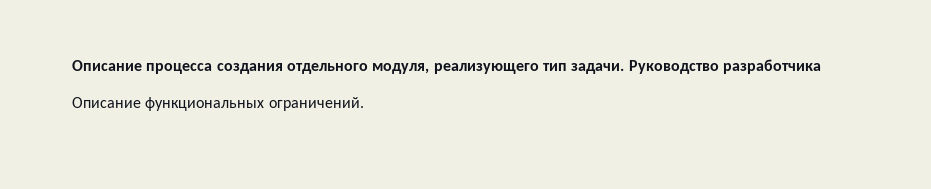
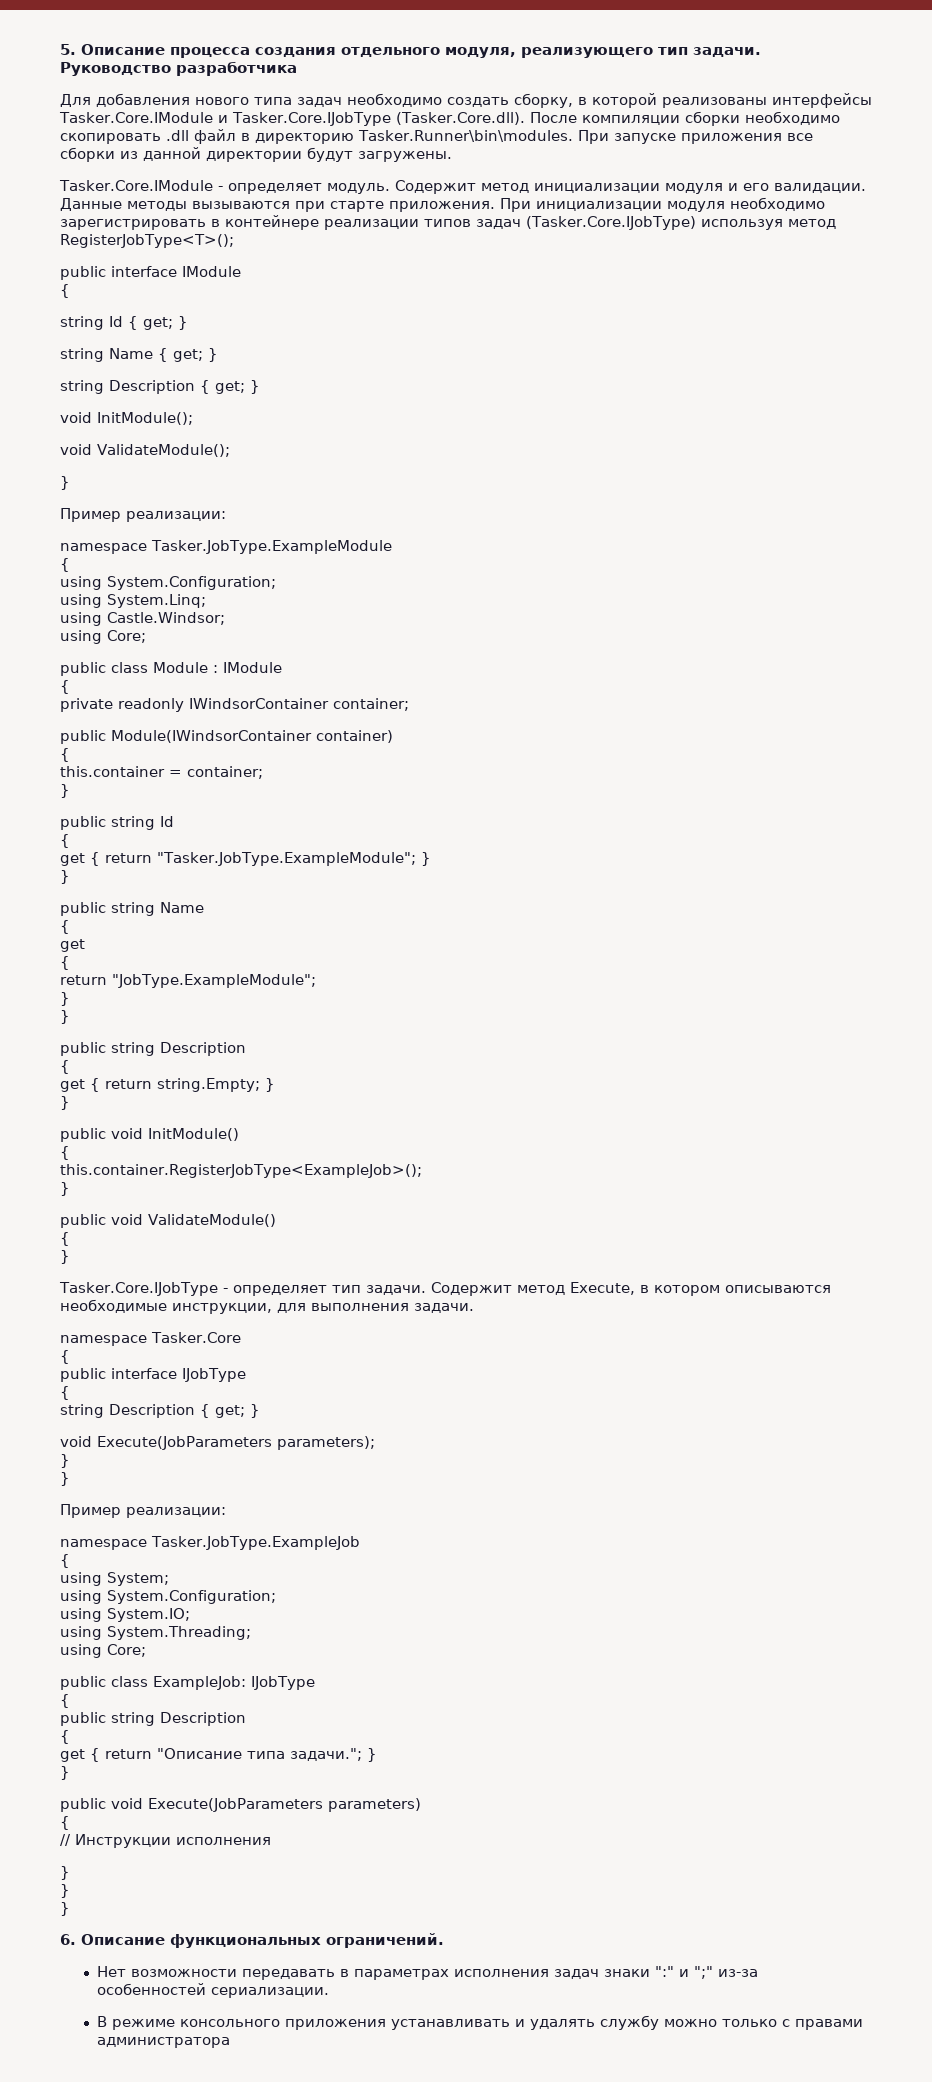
(72, 65) none -> [60,44,76,55] 5.
[72,97,364,111] Описание функциональных ограничений. -> [60,93,872,108] [59,111,840,126] [60,129,813,144] [60,147,452,162] [59,180,866,194] [60,197,825,212] [60,215,836,230] [60,234,234,248] [60,266,241,280] [60,284,70,298] [60,316,188,330] [60,348,218,362] [60,380,260,394] [60,412,193,425] [60,444,230,457] [60,476,70,490] [60,508,226,522] [60,540,392,554] [60,558,70,572] [60,576,276,590] [60,594,206,608] [60,612,225,626] [60,630,146,644] [60,662,282,676] [60,680,70,694] [60,698,409,712] [60,730,393,744] [60,748,70,762] [60,766,263,779] [60,784,70,798] [60,816,174,830] [60,834,70,848] [60,852,431,866] [60,870,70,884] [60,902,204,916] [60,920,70,934] [60,939,85,952] [60,956,70,970] [60,974,316,988] [60,992,70,1006] [60,1010,70,1024] [60,1042,246,1056] [60,1060,70,1074] [60,1078,275,1092] [60,1096,70,1110] [60,1128,239,1142] [60,1146,70,1160] [60,1164,422,1178] [60,1182,70,1196] [60,1214,276,1228] [60,1232,70,1246] [60,1250,70,1264] [59,1282,831,1296] [60,1299,474,1314] [60,1332,241,1346] [60,1350,70,1364] [60,1368,246,1382] [60,1386,70,1400] [60,1404,260,1418] [60,1436,375,1450] [60,1454,70,1468] [60,1472,70,1486] [60,1504,226,1518] [60,1536,360,1550] [60,1554,70,1568] [60,1572,169,1586] [60,1590,276,1604] [60,1608,190,1622] [60,1626,251,1640] [60,1644,146,1658] [60,1676,315,1690] [60,1694,70,1708] [60,1712,246,1726] [60,1730,70,1744] [60,1748,377,1762] [60,1766,70,1780] [60,1798,421,1812] [60,1816,70,1830] [60,1834,271,1848] [60,1866,70,1880] [60,1884,70,1898] [60,1902,70,1916] [60,1933,444,1948] [97,1966,759,1980] [97,1983,330,1998] [97,2015,864,2030] [97,2037,231,2048] Для добавления нового типа задач необходимо создать сборку, в которой реализованы интерфейсы Tasker.Core.IModule и Tasker.Core.IJobType (Tasker.Core.dll). После компиляции сборки необходимо скопировать .dll файл в директорию Tasker.Runner\bin\modules. При запуске приложения все сборки из данной директории будут загружены. // Tasker.Core.IModule - определяет модуль. Содержит метод инициализации модуля и его валидации. Данные методы вызываются при старте приложения. При инициализации модуля необходимо зарегистрировать в контейнере реализации типов задач (Tasker.Core.IJobType) используя метод RegisterJobType<T>(); // public interface IModule // { // string Id { get; } // string Name { get; } // string Description { get; } // void InitModule(); // void ValidateModule(); // } // Пример реализации: // namespace Tasker.JobType.ExampleModule // { // using System.Configuration; // using System.Linq; // using Castle.Windsor; // using Core; // public class Module : IModule // { // private readonly IWindsorContainer container; // public Module(IWindsorContainer container) // { // this.container = container; // } // public string Id // { // get { return "Tasker.JobType.ExampleModule"; } // } // public string Name // { // get // { // return "JobType.ExampleModule"; // } // } // public string Description // { // get { return string.Empty; } // } // public void InitModule() // { // this.container.RegisterJobType<ExampleJob>(); // } // public void ValidateModule() // { // } // Tasker.Core.IJobType - определяет тип задачи. Содержит метод Execute, в котором описываются необходимые инструкции, для выполнения задачи. // namespace Tasker.Core // { // public interface IJobType // { // string Description { get; } // void Execute(JobParameters parameters); // } // } // Пример реализации: // namespace Tasker.JobType.ExampleJob // { // using System; // using System.Configuration; // using System.IO; // using System.Threading; // using Core; // public class ExampleJob: IJobType // { // public string Description // { // get { return "Описание типа задачи."; } // } // public void Execute(JobParameters parameters) // { // // Инструкции исполнения // } // } // } // 6. Описание функциональных ограничений. // Нет возможности передавать в параметрах исполнения задач знаки ":" и ";" из-за особенностей сериализации. // В режиме консольного приложения устанавливать и удалять службу можно только с правами администратора

